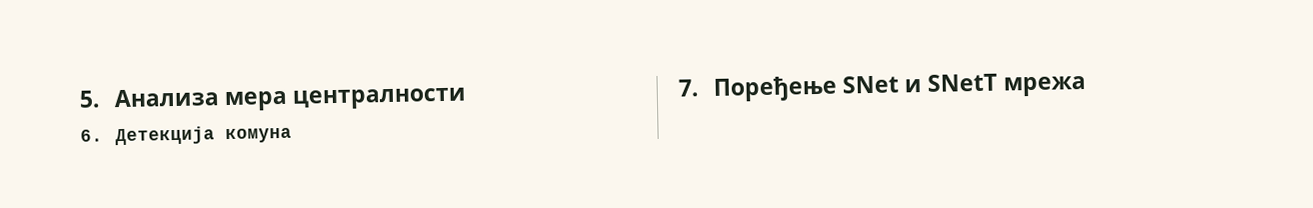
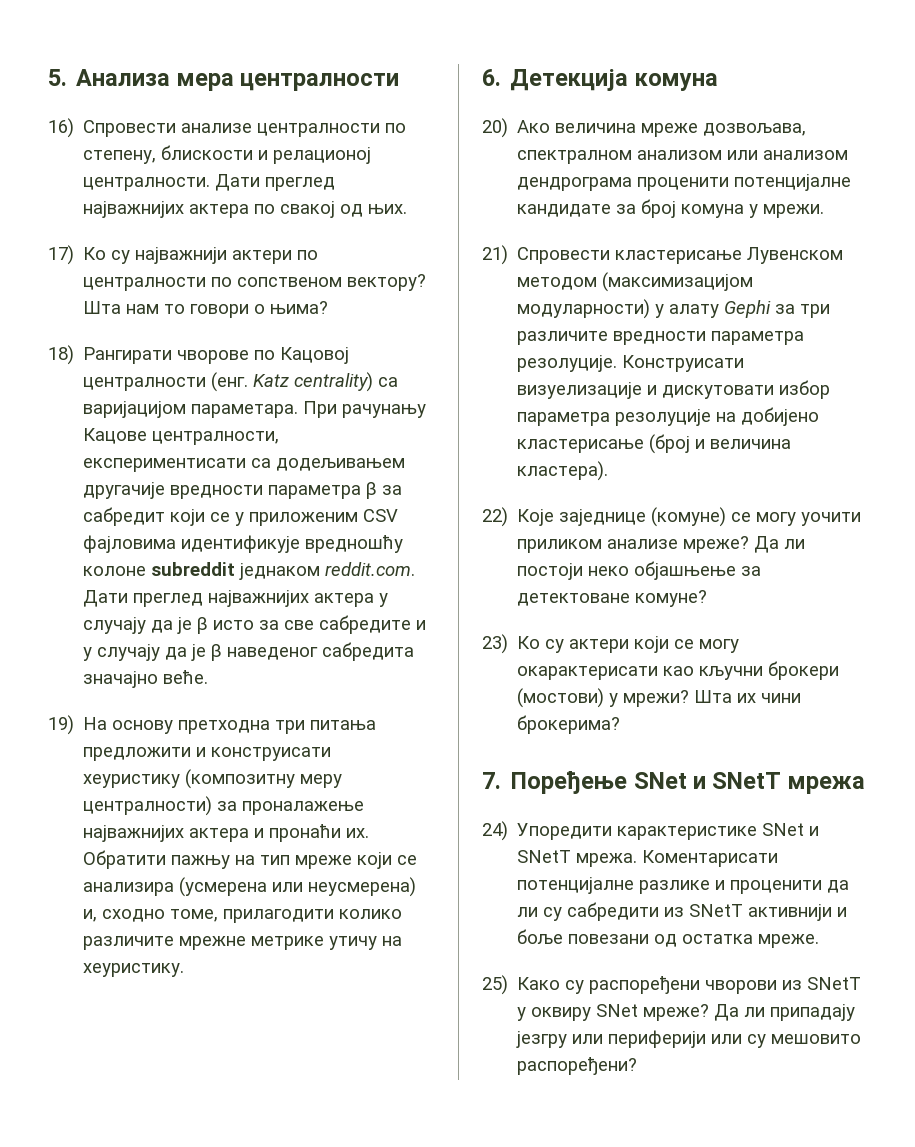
[80,126,292,146] 6. Детекција комуна -> [48,118,407,138] [83,145,372,164] [83,174,336,191] [83,201,408,218] [48,245,319,265] [83,274,427,291] [83,301,329,318] [48,345,350,365] [83,372,399,392] [83,401,427,418] [83,428,280,445] [83,458,406,472] [83,482,403,499] [83,507,399,526] [83,535,404,553] [83,562,416,580] [83,590,389,607] [83,615,427,634] [83,642,415,661] [83,670,209,688] [48,715,377,735] [83,747,332,761] [83,769,343,789] [83,796,365,816] [83,824,370,842] [83,850,418,869] [83,877,417,897] [83,909,403,923] [83,936,403,950] [83,963,185,977] [482,69,718,91] [482,118,807,138] [517,150,849,164] [517,174,852,191] [517,199,825,218] [482,245,844,265] [517,272,754,292] [517,299,831,319] [517,331,805,345] [517,355,745,372] [517,380,831,399] [517,407,820,426] [517,434,792,454] [517,461,609,481] [482,507,862,527] [517,536,806,553] [517,561,762,580] [517,590,708,607] [482,634,740,654] [517,661,840,680] [517,688,802,708] [517,715,621,734] 16) Спровести анализе централности по степену, блискости и релационој централности. Дати преглед најважнијих актера по свакој од њих. // 17) Ко су најважнији актери по централности по сопственом вектору? Шта нам то говори о њима? // 18) Рангирати чворове по Кацовој централности (енг. Katz centrality) са варијацијом параметара. При рачунању Кацове централности, експериментисати са додељивањем другачије вредности параметра β за сабредит који се у приложеним CSV фајловима идентификује врeдношћу колоне subreddit једнаком reddit.com. Дати преглед најважнијих актера у случају да је β исто за све сабредите и у случају да је β наведеног сабредита значајно веће. // 19) На основу претходна три питања предложити и конструисати хеуристику (композитну меру централности) за проналажење најважнијих актера и пронаћи их. Обратити пажњу на тип мреже који се анализира (усмерена или неусмерена) и, сходно томе, прилагодити колико различите мрежне метрике утичу на хеуристику. // 6. Детекција комуна // 20) Ако величина мреже дозвољава, спектралном анализом или анализом дендрограма проценити потенцијалне кандидате за број комуна у мрежи. // 21) Спровести кластерисање Лувенском методом (максимизацијом модуларности) у алату Gephi за три различите вредности параметра резолуције. Конструисати визуелизације и дискутовати избор параметра резолуције на добијено кластерисање (број и величина кластера). // 22) Које заједнице (комуне) се могу уочити приликом анализе мреже? Да ли постоји неко објашњење за детектоване комуне? // 23) Ко су актери који се могу окарактерисати као кључни брокери (мостови) у мрежи? Шта их чини брокерима?
(1086, 86) none -> [482,821,820,841] [517,850,779,867] [517,877,850,894] [517,902,848,921] [517,929,820,948] [482,975,862,995] [517,1004,856,1021] [516,1030,862,1048] [517,1057,638,1075] // 24) Упоредити карактеристике SNet и SNetT мрежа. Коментарисати потенцијалне разлике и проценити да ли су сабредити из SNetT активнији и боље повезани од остатка мреже. // 25) Како су распоређени чворови из SNetT у оквиру SNet мреже? Да ли припадају језгру или периферији или су мешовито распоређени?

